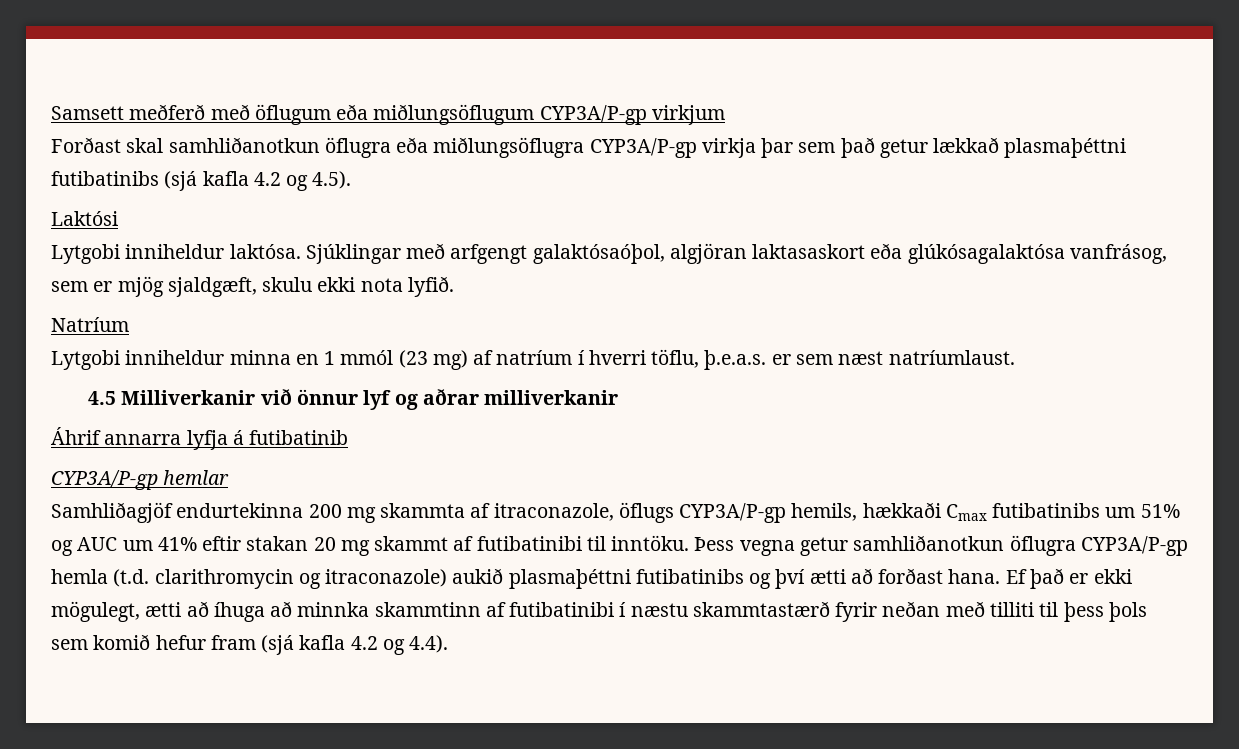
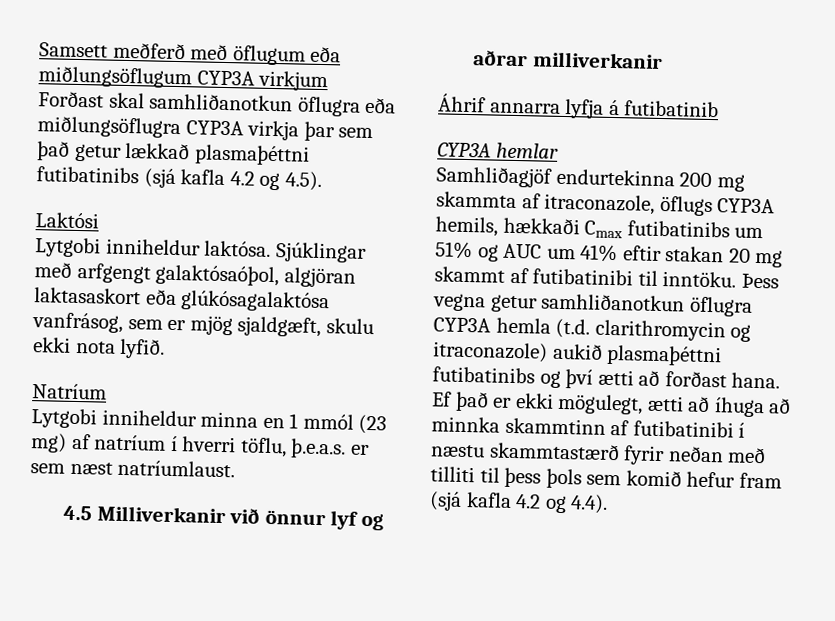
[539,105,647,125] CYP3A/P-gp -> [196,70,255,86] CYP3A
[589,138,697,158] CYP3A/P-gp -> [185,120,244,136] CYP3A
[51,470,158,490] CYP3A/P-gp -> [437,142,491,158] CYP3A
[679,503,787,523] CYP3A/P-gp -> [717,198,776,214] CYP3A
[1080,536,1188,556] CYP3A/P-gp -> [433,317,491,333] CYP3A

